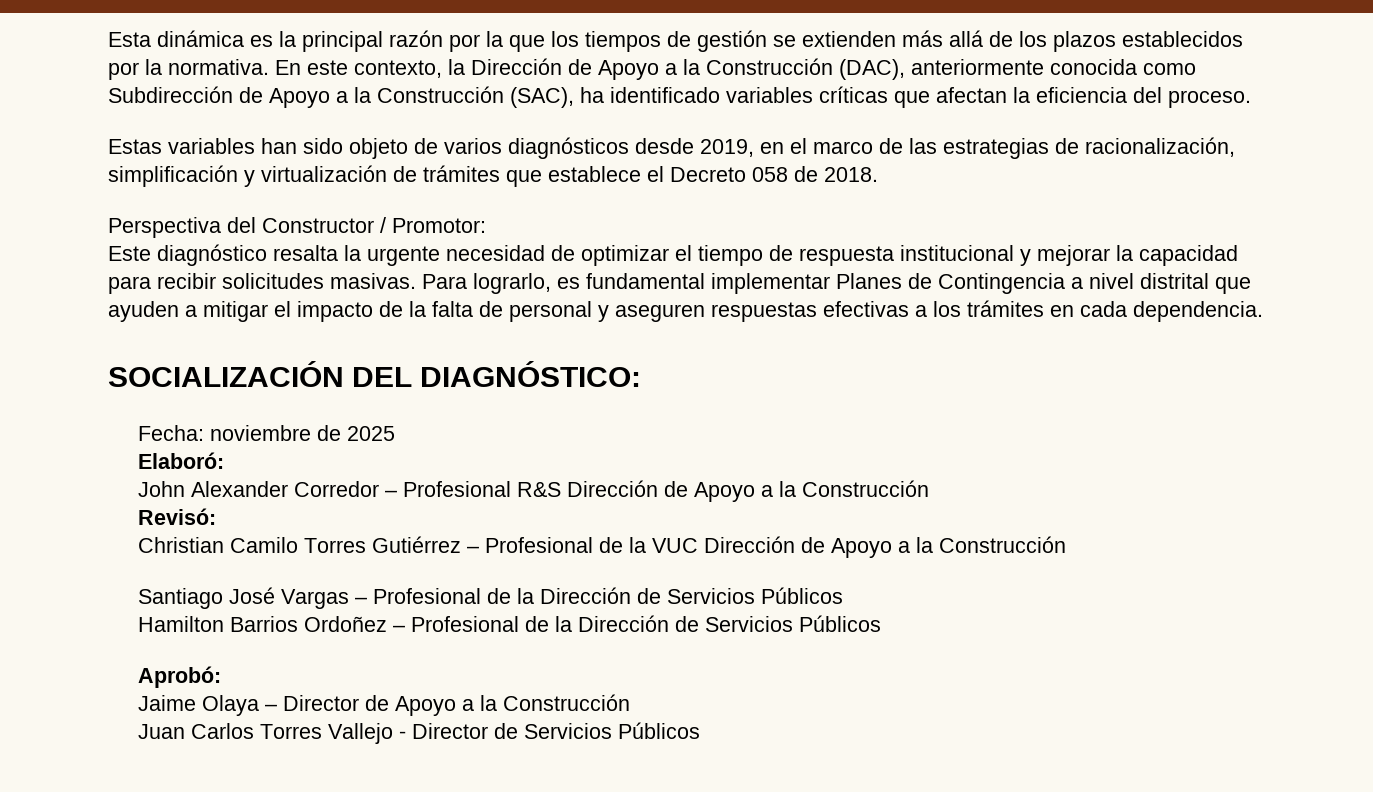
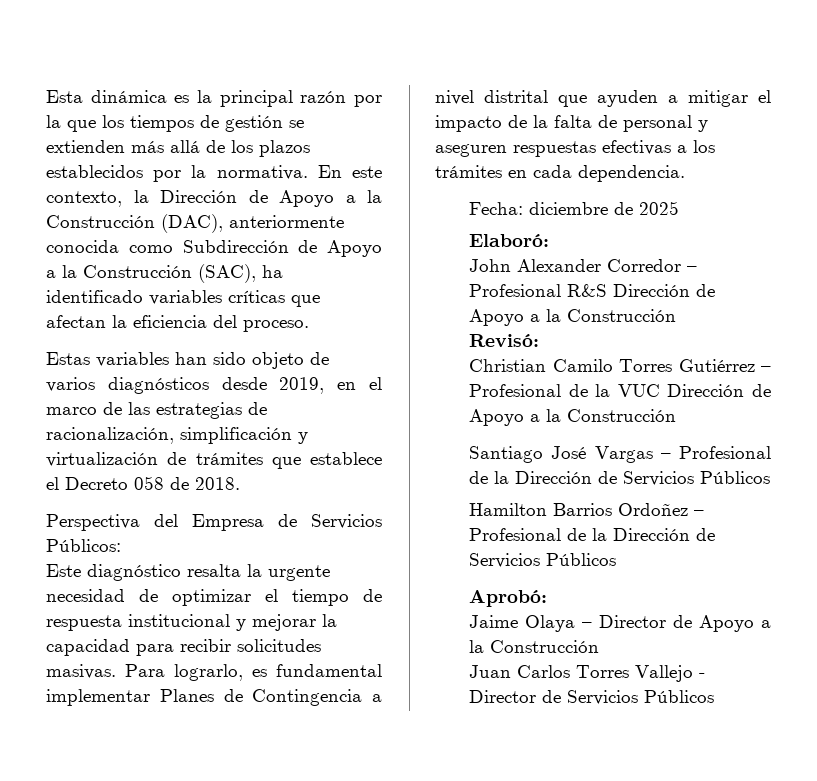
[262,217,486,233] Constructor / Promotor: -> [192,514,382,531] [46,539,121,552] Empresa de Servicios Públicos:
[108,361,642,387] // SOCIALIZACIÓN DEL DIAGNÓSTICO: -> (685, 173) none
[209,425,311,441] noviembre -> [529,202,609,215] diciembre

